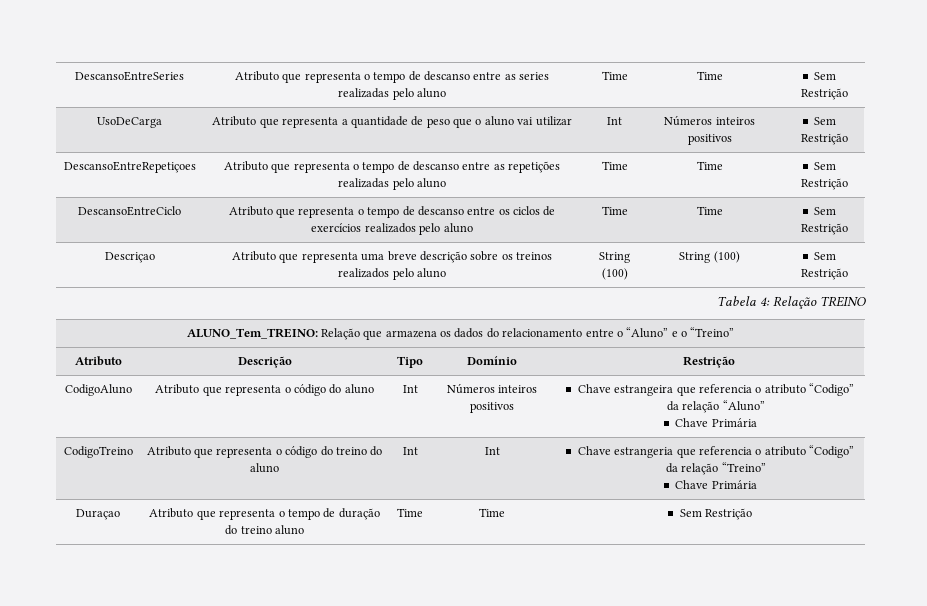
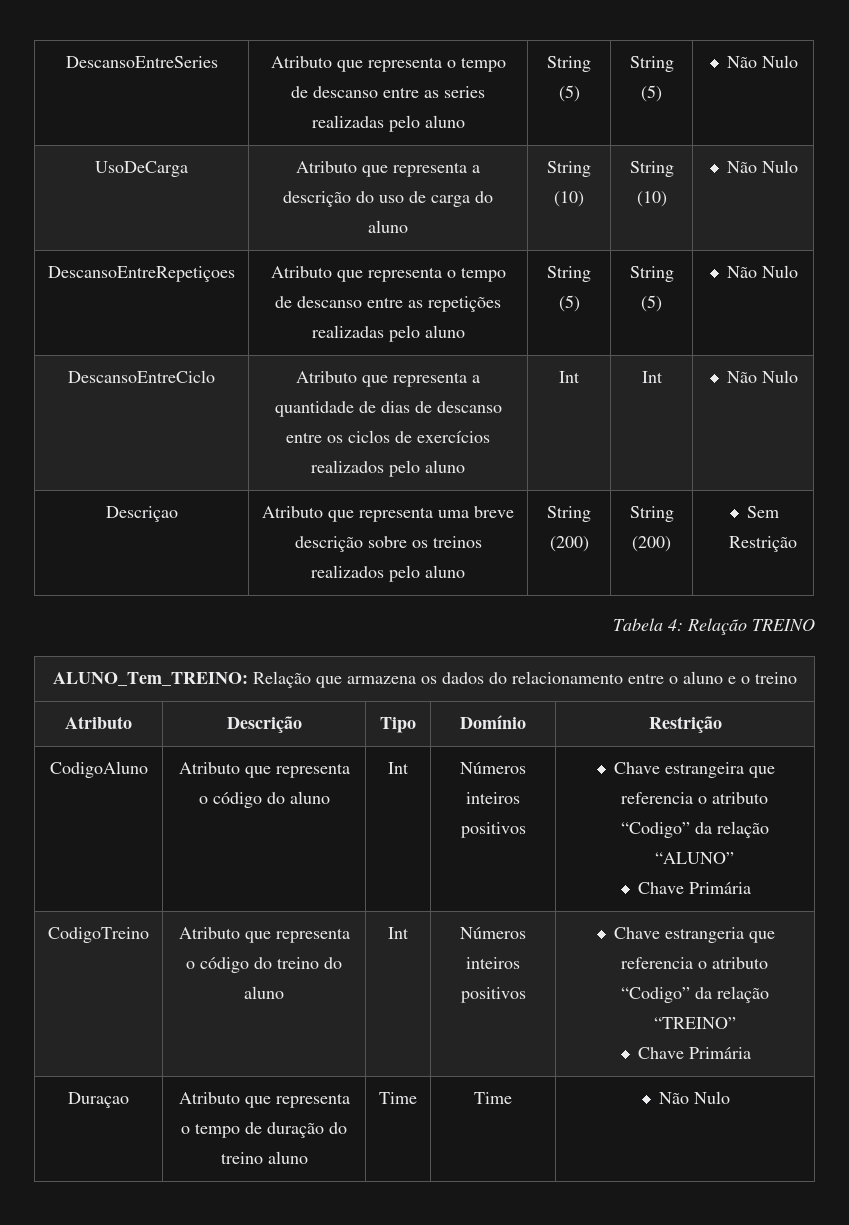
[601,71,628,80] [696,71,723,80] [813,72,836,80] [801,88,849,100] Time | Time | Sem Restrição -> [547,56,591,72] [558,85,580,102] [629,56,674,72] [641,85,662,102] [727,55,799,68] String (5) | String (5) | Não Nulo
[350,116,572,128] [607,117,622,125] [664,115,755,126] [687,134,732,145] [813,117,836,125] [801,133,849,145] quantidade de peso que o aluno vai utilizar | Int | Números inteiros positivos | Sem Restrição -> [283,191,493,207] [368,220,408,233] [547,161,591,177] [554,191,584,207] [629,161,674,177] [636,191,667,207] [727,160,799,173] descrição do uso de carga do aluno | String (10) | String (10) | Não Nulo
[601,161,628,170] [696,161,723,170] [813,162,836,170] [801,178,849,190] Time | Time | Sem Restrição -> [547,266,591,282] [558,295,580,312] [629,266,674,282] [641,295,662,312] [727,265,799,278] String (5) | String (5) | Não Nulo
[357,207,400,218] o tempo -> [472,375,480,383] [274,401,410,417] a quantidade de dias
[601,206,628,215] [696,206,723,215] [813,207,836,215] [801,223,849,235] Time | Time | Sem Restrição -> [559,371,580,383] [641,371,663,383] [727,370,799,383] Int | Int | Não Nulo
[601,268,628,280] [679,251,740,263] (100) | String (100) -> [549,536,589,552] [629,506,674,522] [632,536,671,552] (200) | String (200)
[626,327,669,338] “Aluno” -> [682,671,723,684] aluno
[690,327,735,337] “Treino” -> [754,672,797,684] treino
[722,400,765,411] “Aluno” -> [655,852,735,864] “ALUNO”
[484,447,500,455] Int -> [460,927,526,939] [466,957,520,969] [460,987,526,1003] Números inteiros positivos
[721,462,766,472] “Treino” -> [653,1017,736,1029] “TREINO”
[679,508,753,520] Sem Restrição -> [659,1091,731,1104] Não Nulo

